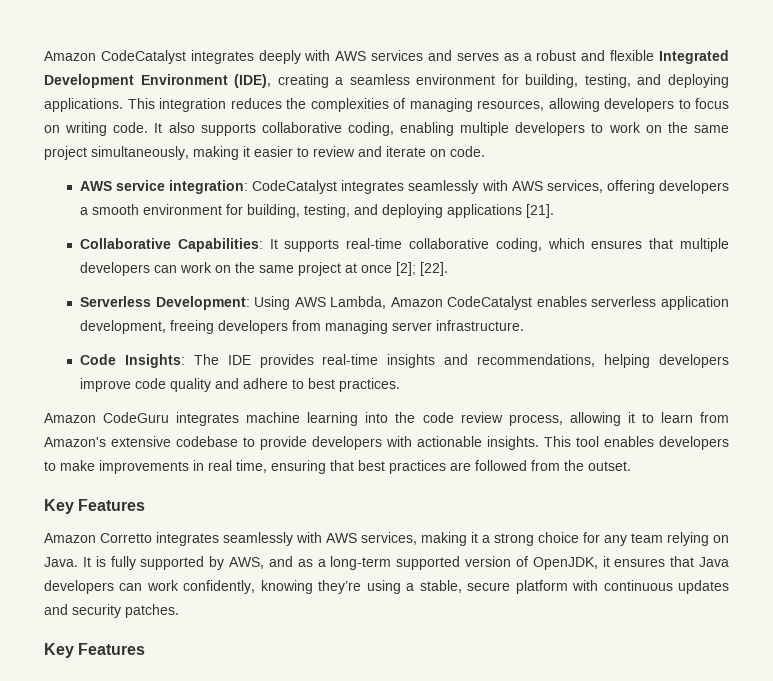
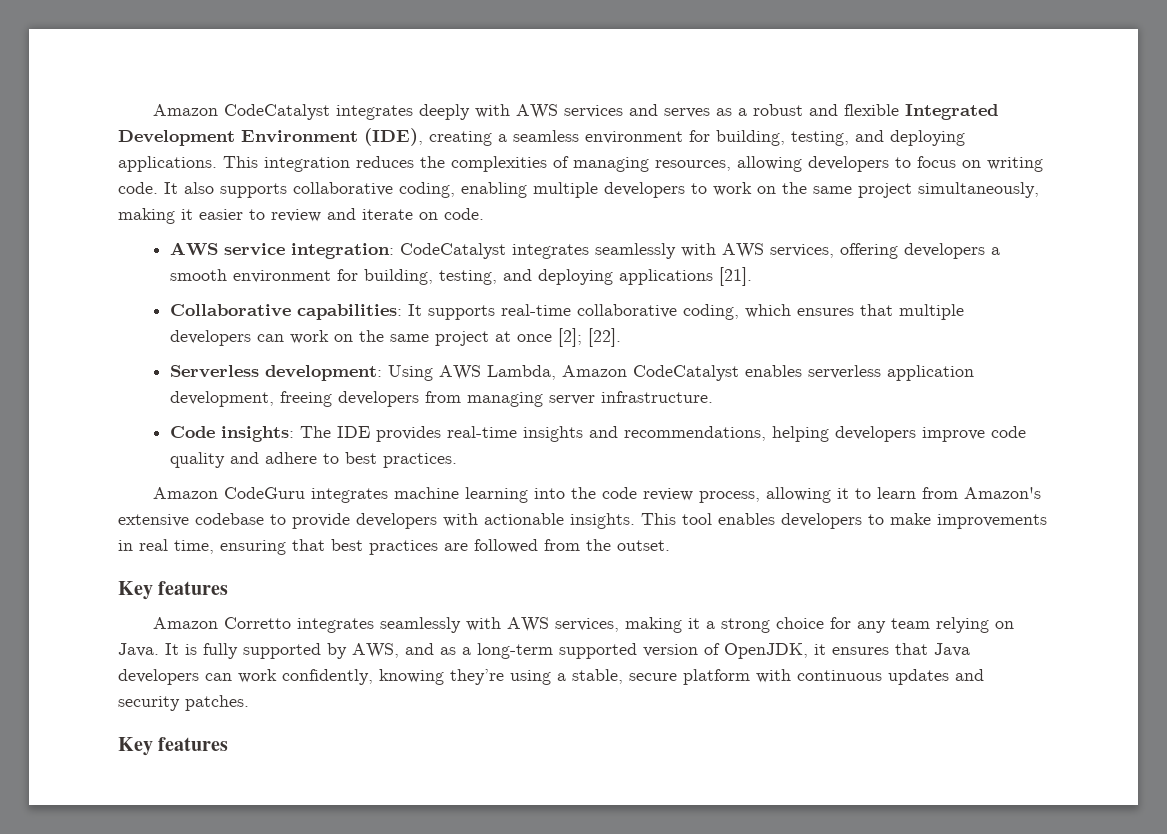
[177,238,263,252] Capabilities: -> [296,304,402,320] capabilities:
[155,296,250,310] Development: -> [264,365,382,381] development:
[124,354,185,368] Insights: -> [220,426,294,442] insights:
[78,499,146,511] Features -> [158,581,229,595] features
[78,643,146,655] Features -> [158,737,229,751] features

